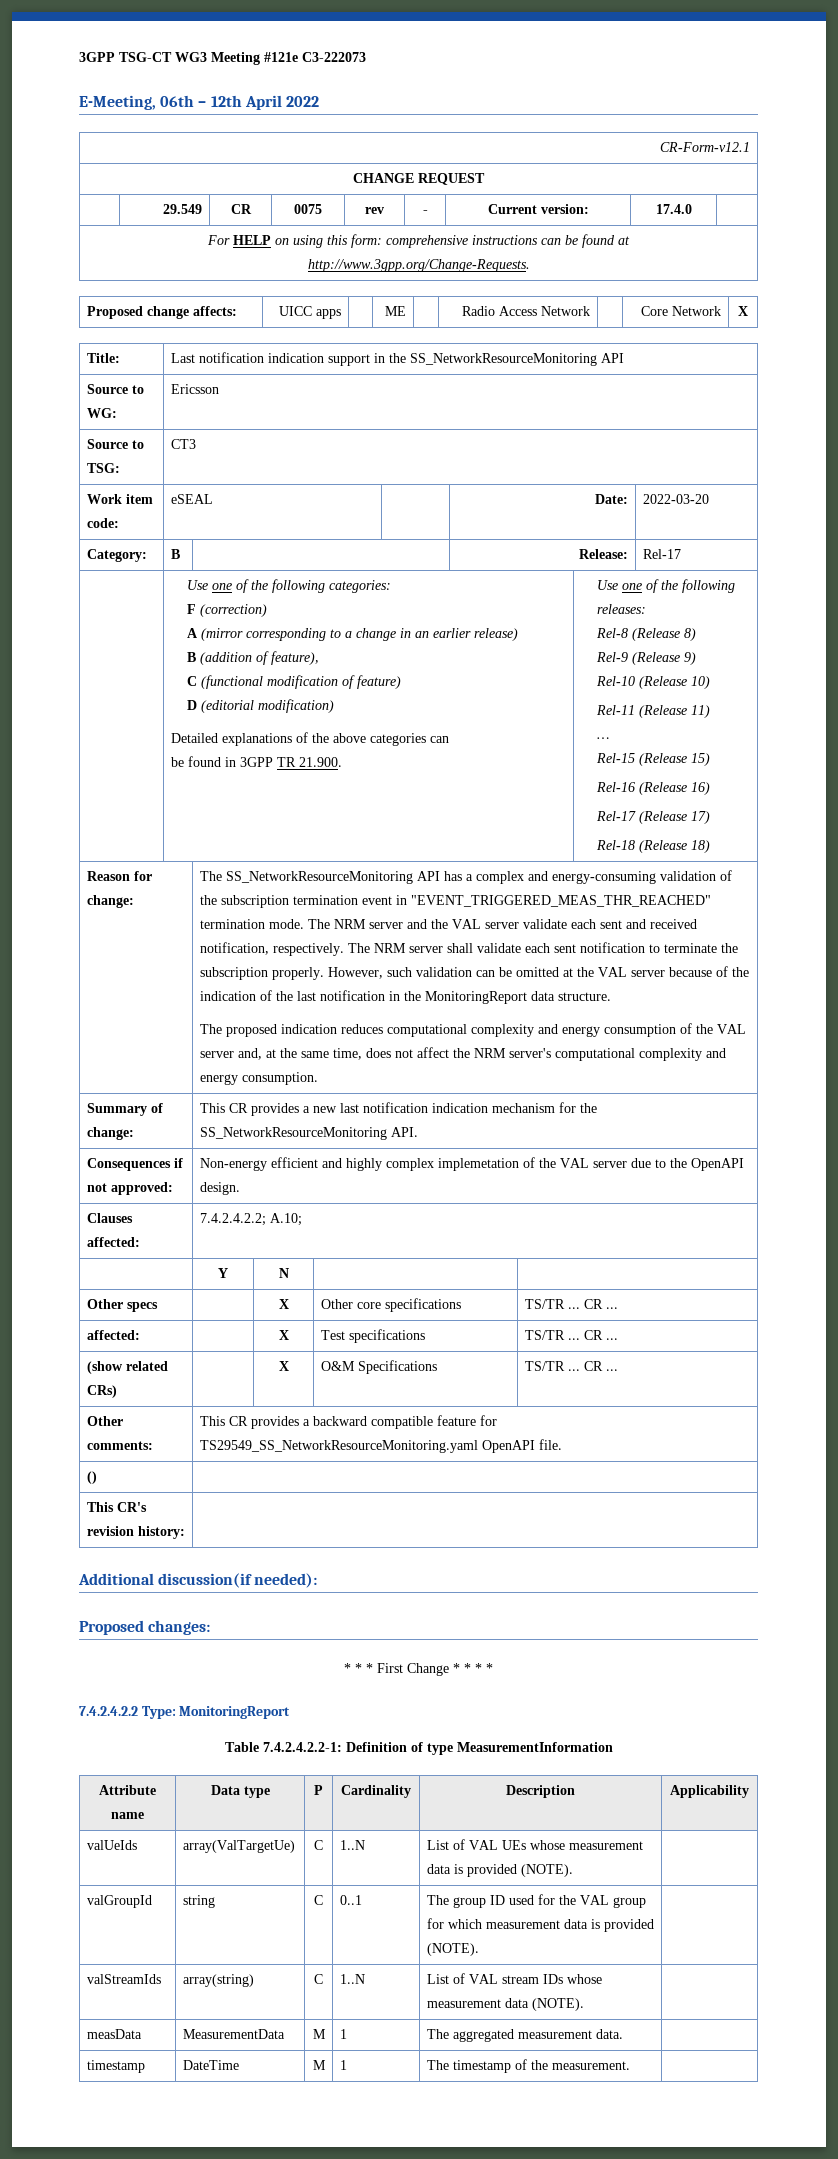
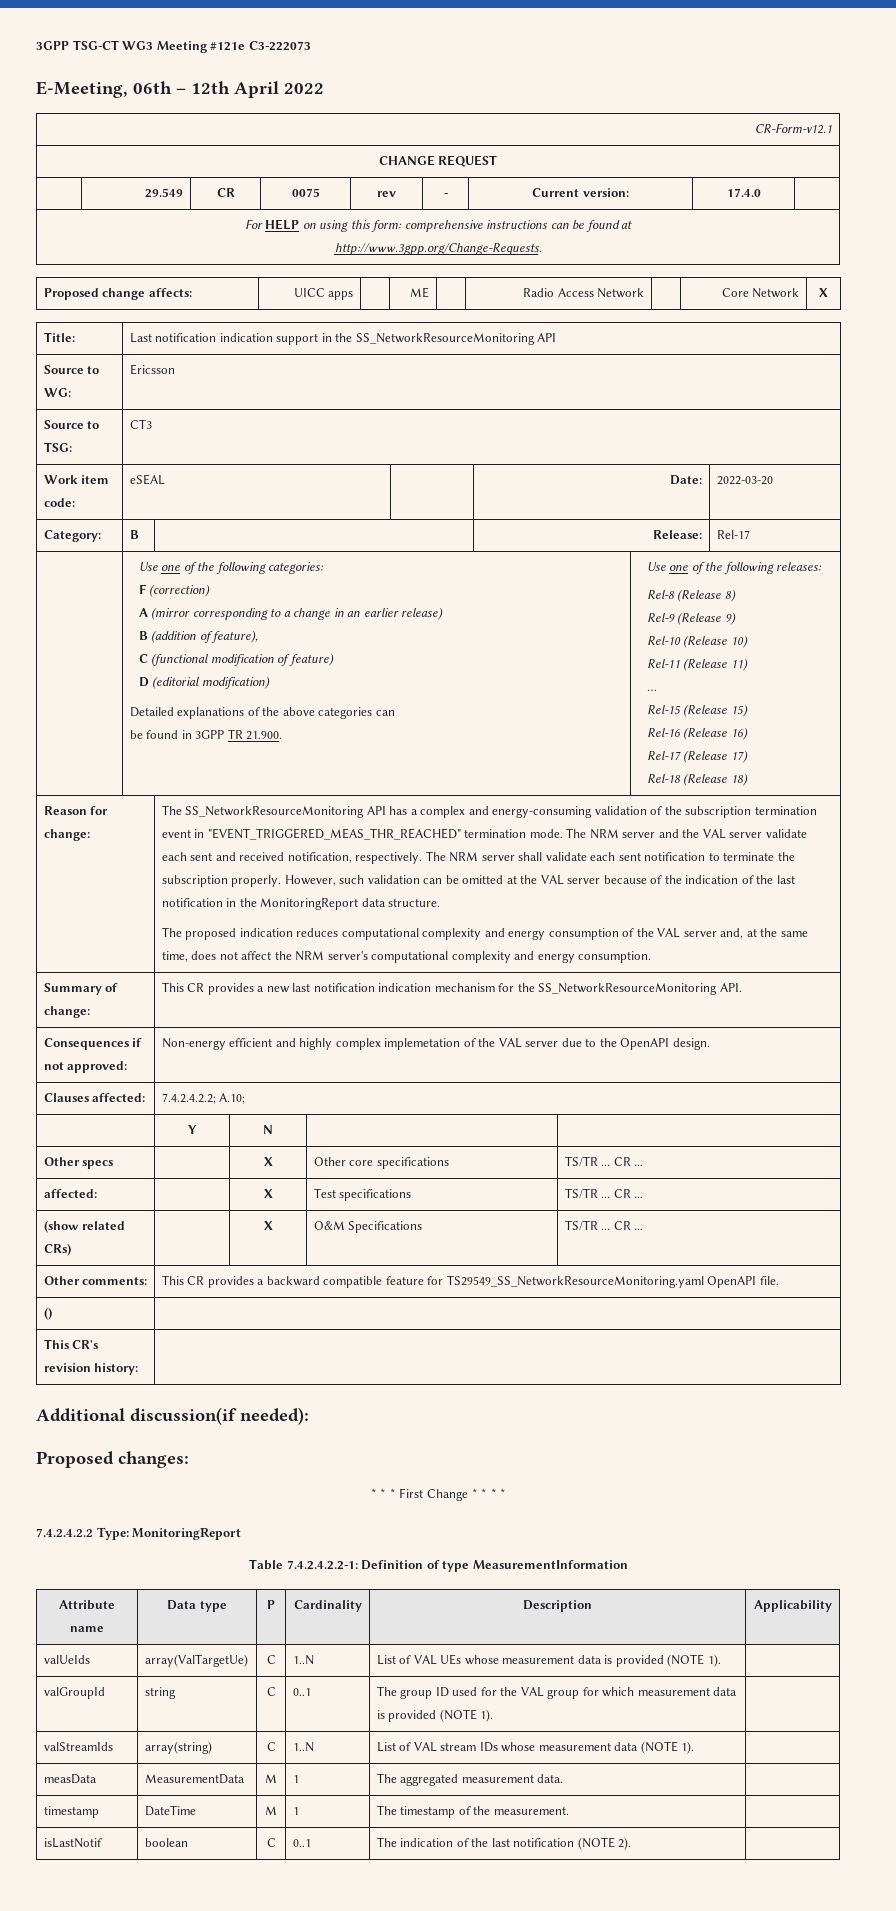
[520,1864,573,1877] (NOTE). -> [667,1654,721,1667] (NOTE 1).
[426,1943,479,1956] (NOTE). -> [439,1709,494,1722] (NOTE 1).
[531,1998,584,2011] (NOTE). -> [640,1741,695,1754] (NOTE 1).
(630, 2065) none -> [43,1838,102,1848] [144,1838,188,1847] [266,1838,276,1847] [292,1839,311,1847] [376,1837,632,1850] // isLastNotif | boolean | C | 0..1 | The indication of the last notification (NOTE 2). |

